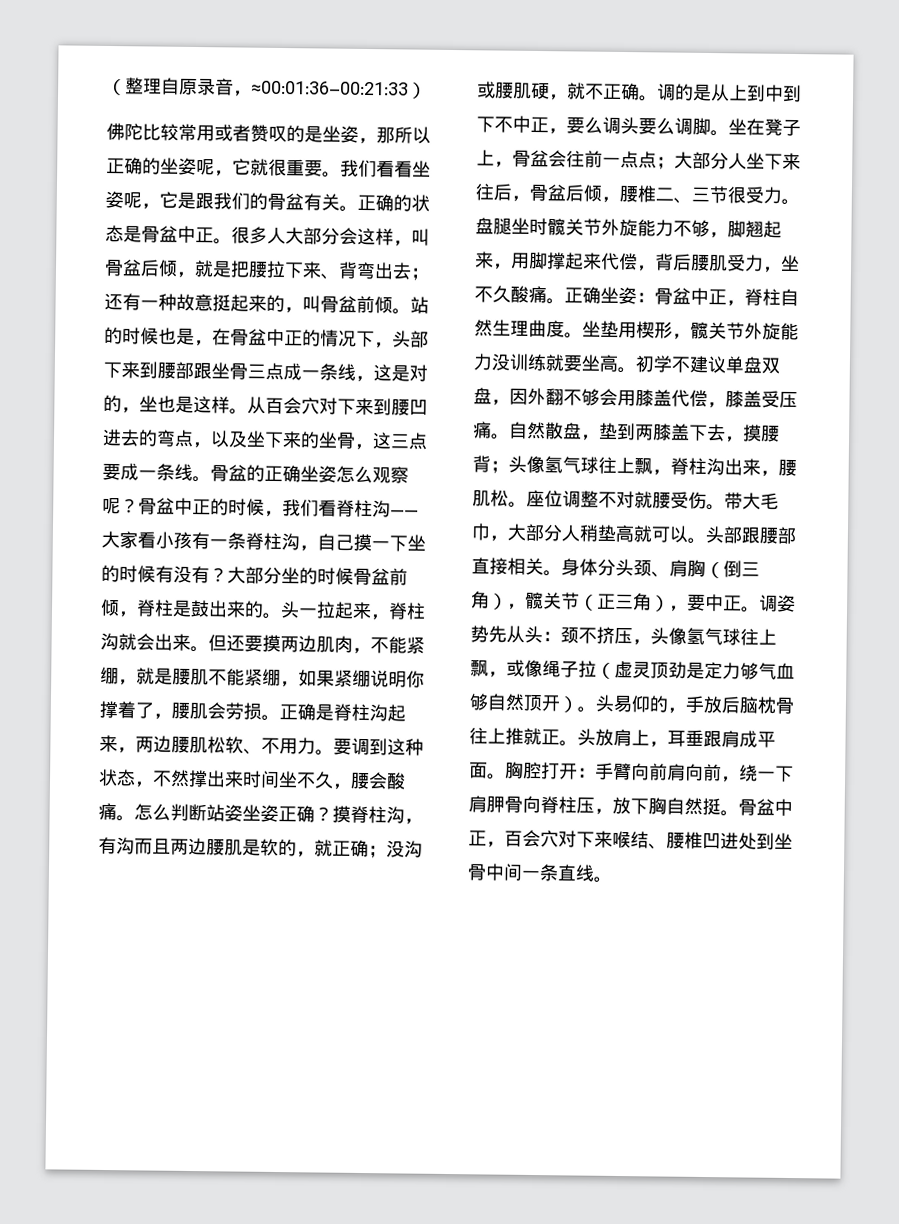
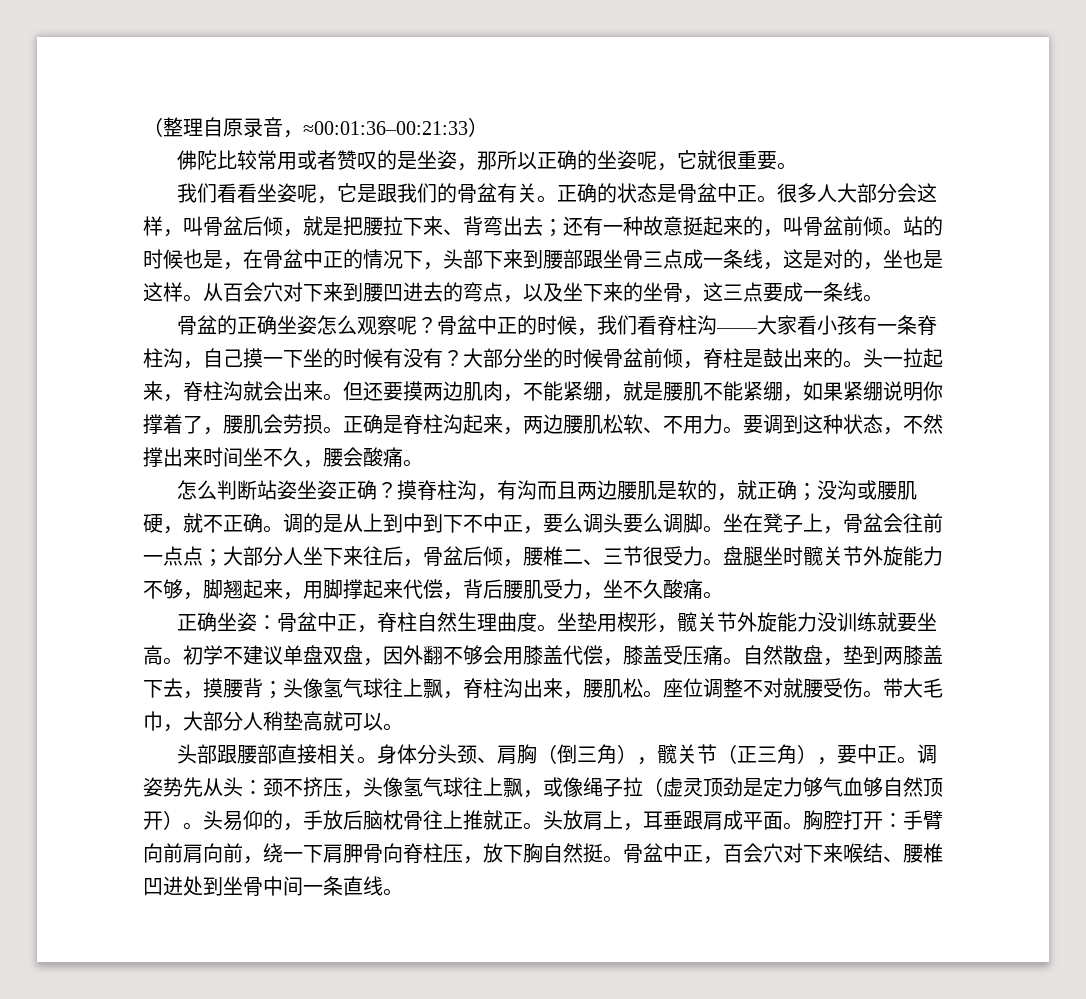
(341, 174) none -> (797, 166) //
(211, 479) none -> (883, 298) //
(135, 818) none -> (423, 463) //
(565, 301) none -> (723, 595) //
(706, 540) none -> (403, 727) //

